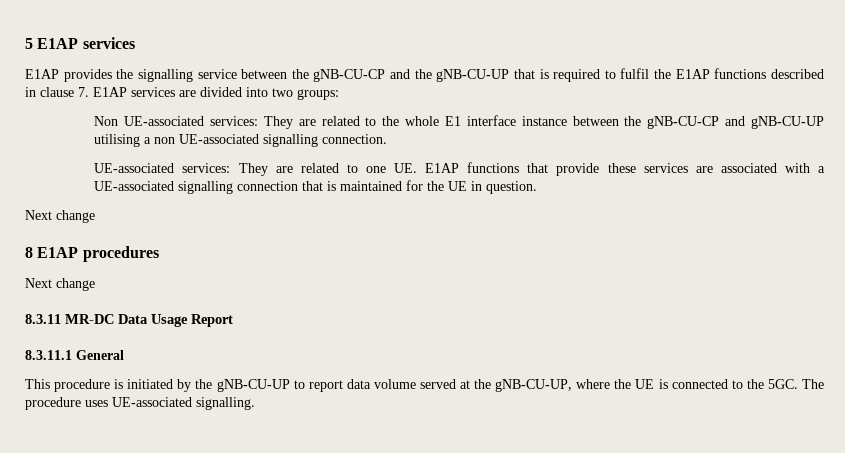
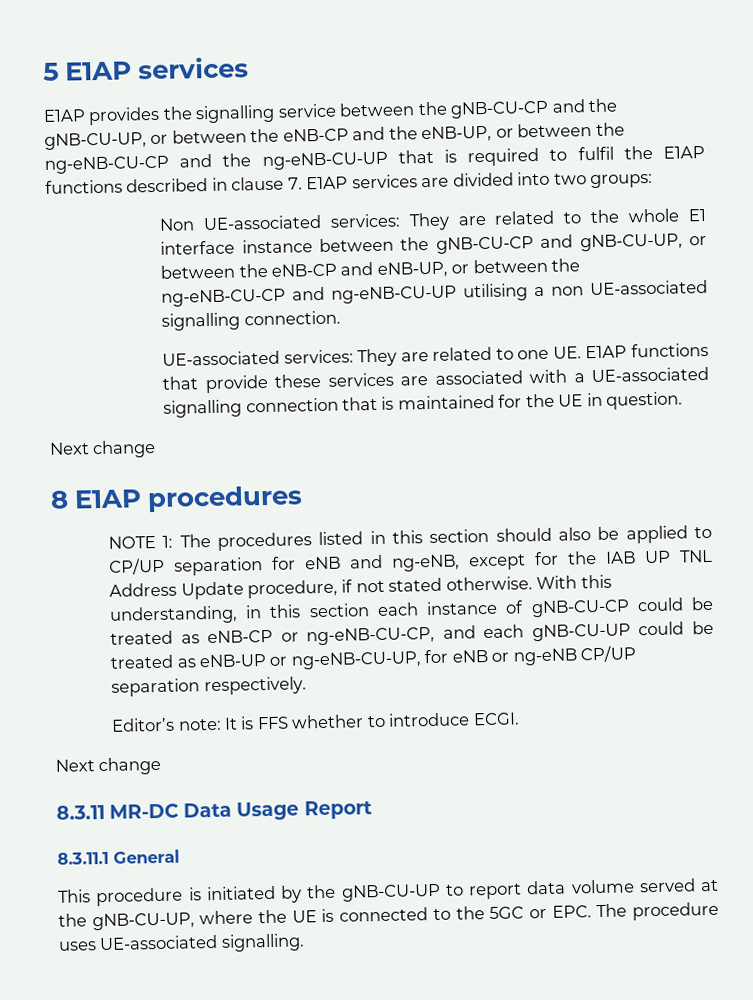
[436,69,510,82] gNB-CU-UP -> [44,122,625,150] [44,151,388,174] gNB-CU-UP, or between the eNB-CP and the eNB-UP, or between the ng-eNB-CU-CP and the ng-eNB-CU-UP
[751,116,825,129] gNB-CU-UP -> [579,233,708,252] [160,258,581,279] [161,285,458,307] gNB-CU-UP, or between the eNB-CP and eNB-UP, or between the ng-eNB-CU-CP and ng-eNB-CU-UP
(159, 254) none -> [108,525,712,551] [109,549,713,576] [109,574,612,600] [109,596,714,625] [110,620,714,646] [110,645,637,670] [111,676,307,697] [111,712,520,732] // NOTE 1: The procedures listed in this section should also be applied to CP/UP separation for eNB and ng-eNB, except for the IAB UP TNL Address Update procedure, if not stated otherwise. With this understanding, in this section each instance of gNB-CU-CP could be treated as eNB-CP or ng-eNB-CU-CP, and each gNB-CU-UP could be treated as eNB-UP or ng-eNB-CU-UP, for eNB or ng-eNB CP/UP separation respectively. // Editor’s note: It is FFS whether to introduce ECGI.
[767,379,798,389] 5GC. -> [489,905,592,920] 5GC or EPC.

